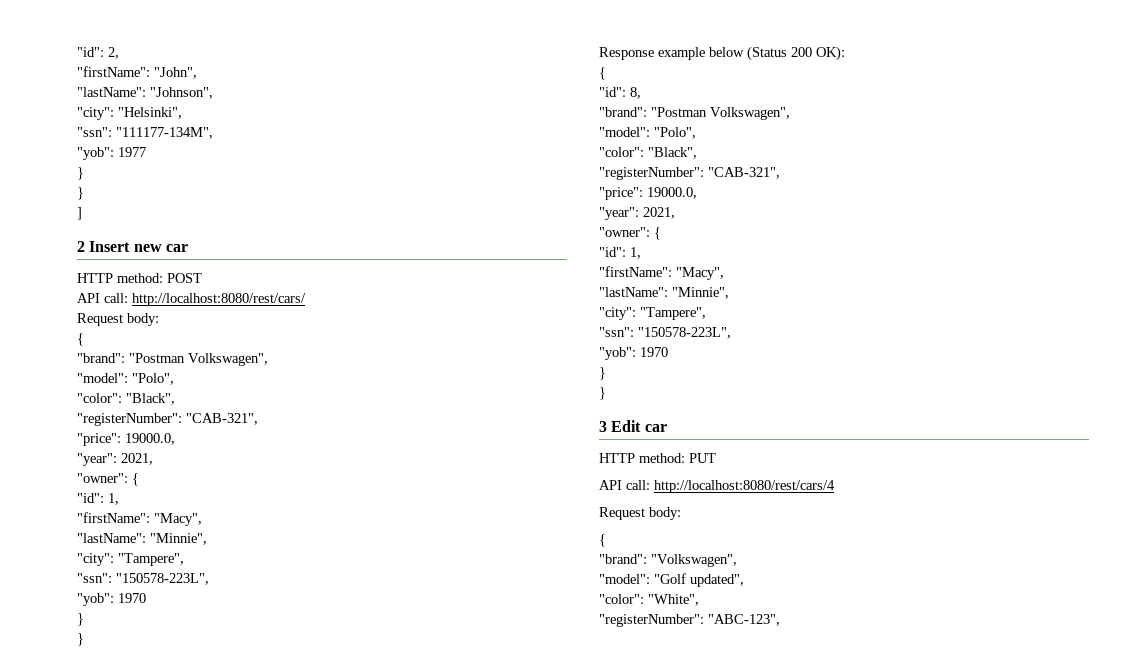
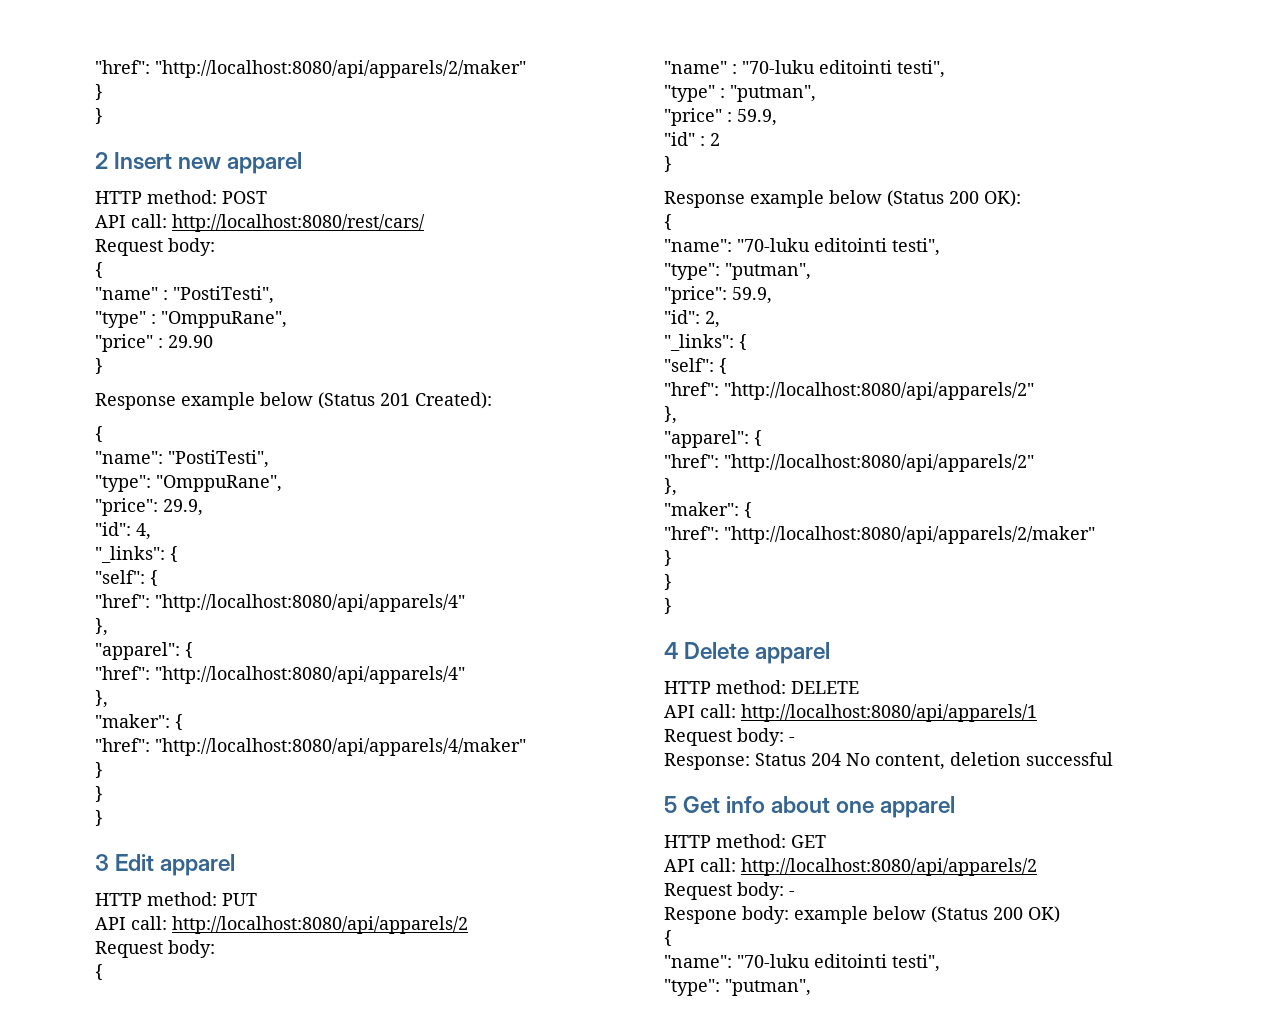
[77,47,119,59] [77,66,197,79] [77,87,213,99] [77,107,182,120] [77,127,213,139] [77,147,146,160] [77,167,84,180] [77,187,84,200] [77,207,82,220] "id": 2, // "firstName": "John", // "lastName": "Johnson", // "city": "Helsinki", // "ssn": "111177-134M", // "yob": 1977 // } // } // ] -> [95,60,526,78] [95,84,103,100] [95,108,103,124] "href": "http://localhost:8080/api/apparels/2/maker" // } // }
[165,244,188,252] car -> [227,152,303,174] apparel
[77,353,268,366] [77,373,174,385] [77,393,175,405] [77,413,258,426] [77,433,175,446] [77,453,153,466] [77,473,139,486] [77,493,119,505] [77,512,202,526] [77,533,207,545] [77,553,184,566] [77,573,209,585] [77,593,146,606] [77,613,84,626] "brand": "Postman Volkswagen", // "model": "Polo", // "color": "Black", // "registerNumber": "CAB-321", // "price": 19000.0, // "year": 2021, // "owner": { // "id": 1, // "firstName": "Macy", // "lastName": "Minnie", // "city": "Tampere", // "ssn": "150578-223L", // "yob": 1970 // } -> [95,286,274,304] [95,311,287,328] [95,334,213,352] [95,358,103,374] [95,392,492,410] [95,426,103,442] [95,450,269,468] [95,475,282,492] [95,498,203,516] [95,522,151,540] [95,546,178,563] [95,570,158,586] [95,594,465,612] [95,618,108,636] [95,642,193,660] [95,666,465,684] [95,690,108,708] [95,714,183,730] [95,738,526,756] [95,762,103,778] [95,786,103,802] [95,810,103,826] [95,854,236,876] [95,892,257,906] [95,916,468,934] [95,940,215,958] [95,964,103,980] [664,60,945,78] [664,85,816,102] [664,108,777,126] [664,132,720,146] "name" : "PostiTesti", // "type" : "OmppuRane", // "price" : 29.90 // } // Response example below (Status 201 Created): // { // "name": "PostiTesti", // "type": "OmppuRane", // "price": 29.9, // "id": 4, // "_links": { // "self": { // "href": "http://localhost:8080/api/apparels/4" // }, // "apparel": { // "href": "http://localhost:8080/api/apparels/4" // }, // "maker": { // "href": "http://localhost:8080/api/apparels/4/maker" // } // } // } // 3 Edit apparel // HTTP method: PUT // API call: http://localhost:8080/api/apparels/2 // Request body: // { // "name" : "70-luku editointi testi", // "type" : "putman", // "price" : 59.9, // "id" : 2
[599,87,641,99] [599,107,790,120] [599,127,696,139] [599,147,697,159] [599,167,780,180] [599,187,697,200] [599,207,675,220] [599,227,661,240] [599,247,641,259] [599,266,724,280] [599,287,729,299] [599,307,706,320] [599,327,731,339] [599,347,668,360] [599,367,606,380] [599,387,606,400] [599,420,667,432] [599,453,716,463] [599,480,835,493] [599,507,681,520] [599,534,606,547] [599,554,737,567] [599,573,744,587] [599,594,699,606] [599,614,780,627] "id": 8, // "brand": "Postman Volkswagen", // "model": "Polo", // "color": "Black", // "registerNumber": "CAB-321", // "price": 19000.0, // "year": 2021, // "owner": { // "id": 1, // "firstName": "Macy", // "lastName": "Minnie", // "city": "Tampere", // "ssn": "150578-223L", // "yob": 1970 // } // } // 3 Edit car // HTTP method: PUT // API call: http://localhost:8080/rest/cars/4 // Request body: // { // "brand": "Volkswagen", // "model": "Golf updated", // "color": "White", // "registerNumber": "ABC-123", -> [664,238,940,256] [664,263,811,280] [664,286,772,304] [664,310,720,328] [664,334,747,351] [664,358,727,374] [664,382,1034,400] [664,406,677,424] [664,430,762,448] [664,454,1034,472] [664,478,677,496] [664,502,752,518] [664,526,1095,544] [664,550,672,566] [664,574,672,590] [664,598,672,614] [664,642,831,664] [664,680,859,694] [664,704,1037,722] [664,728,795,746] [664,752,1113,770] [664,796,956,818] [664,834,826,848] [664,858,1037,876] [664,882,795,900] [664,906,1060,924] [664,930,672,946] [664,954,940,972] [664,979,811,996] "name": "70-luku editointi testi", // "type": "putman", // "price": 59.9, // "id": 2, // "_links": { // "self": { // "href": "http://localhost:8080/api/apparels/2" // }, // "apparel": { // "href": "http://localhost:8080/api/apparels/2" // }, // "maker": { // "href": "http://localhost:8080/api/apparels/2/maker" // } // } // } // 4 Delete apparel // HTTP method: DELETE // API call: http://localhost:8080/api/apparels/1 // Request body: - // Response: Status 204 No content, deletion successful // 5 Get info about one apparel // HTTP method: GET // API call: http://localhost:8080/api/apparels/2 // Request body: - // Respone body: example below (Status 200 OK) // { // "name": "70-luku editointi testi", // "type": "putman",

